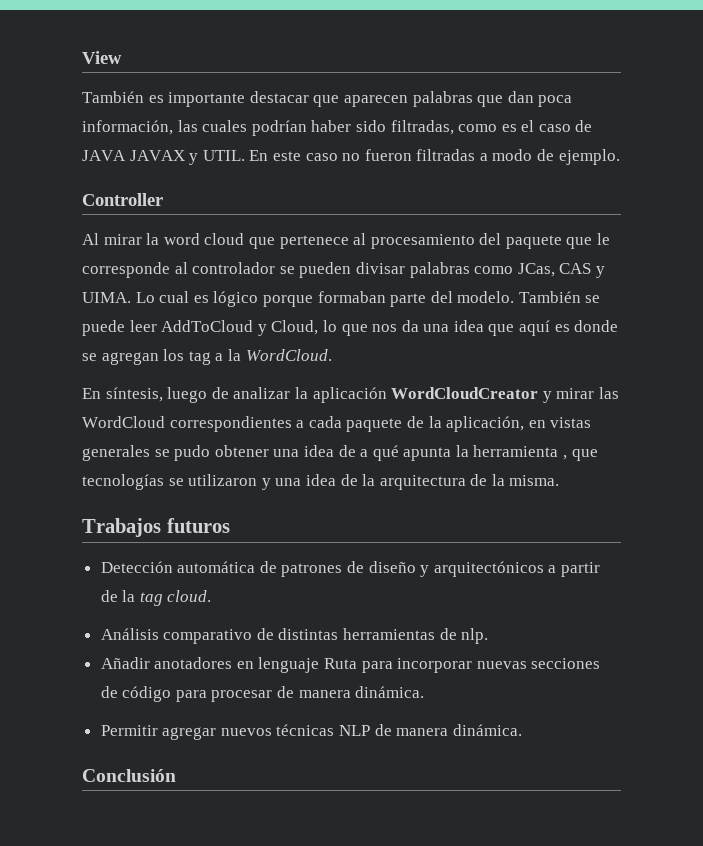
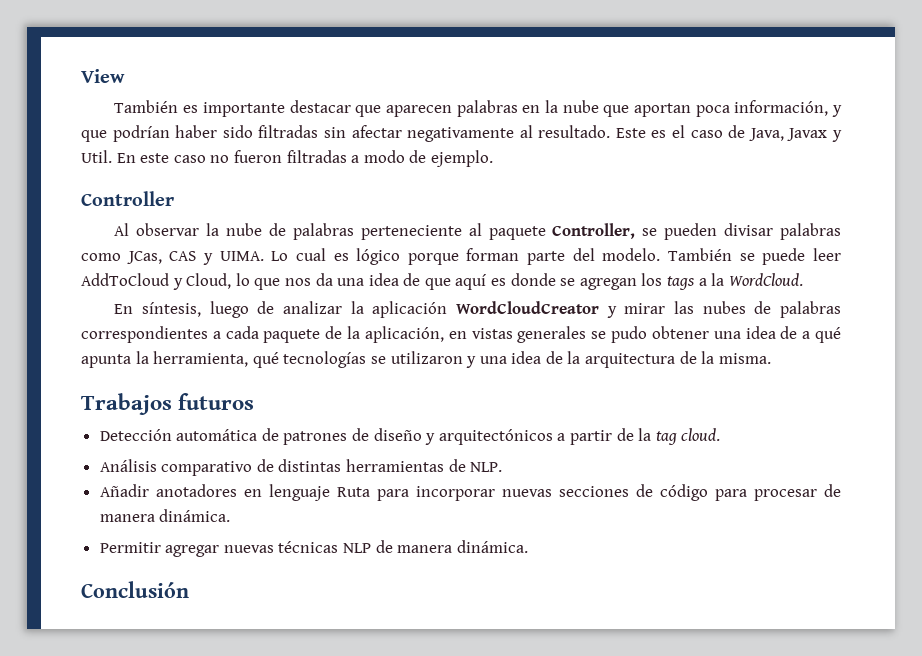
[477,91,573,107] [82,120,593,136] [82,150,245,165] que dan poca información, las cuales podrían haber sido filtradas, como es el caso de JAVA JAVAX y UTIL. -> [522,100,843,117] [81,125,843,142] [81,150,112,163] en la nube que aportan poca información, y que podrían haber sido filtradas sin afectar negativamente al resultado. Este es el caso de Java, Javax y Util.
[103,233,611,249] [82,262,276,278] mirar la word cloud que pertenece al procesamiento del paquete que le corresponde al controlador -> [136,223,636,240] observar la nube de palabras perteneciente al paquete Controller,
[317,291,386,303] formaban -> [466,248,520,261] forman
(484, 326) none -> [403,273,421,286] de
[188,351,211,365] tag -> [667,276,696,290] tags
[82,416,165,428] WordCloud -> [702,301,841,318] nubes de palabras
[473,445,598,461] herramienta , que -> [153,351,279,368] herramienta, qué
[461,628,489,644] nlp. -> [470,462,503,472] NLP.
[220,728,272,736] nuevos -> [223,545,274,553] nuevas

